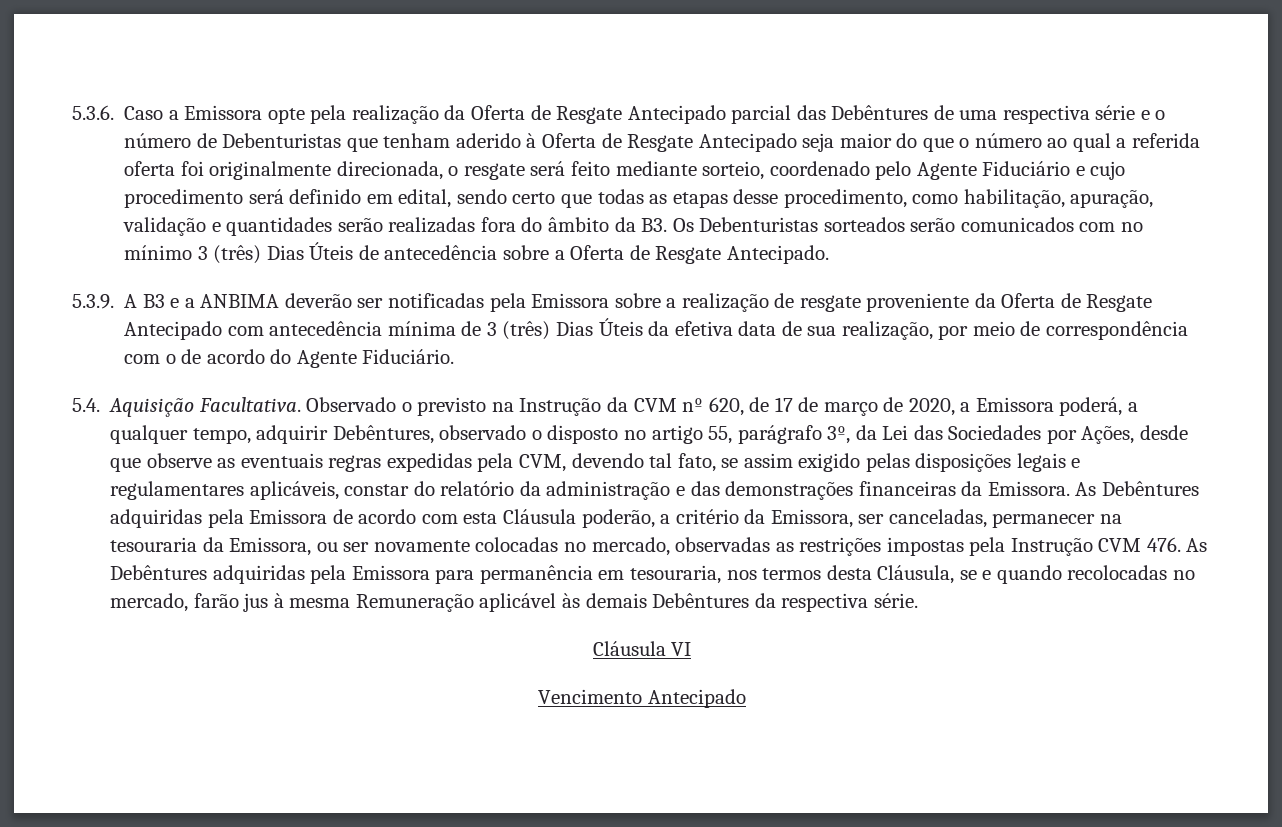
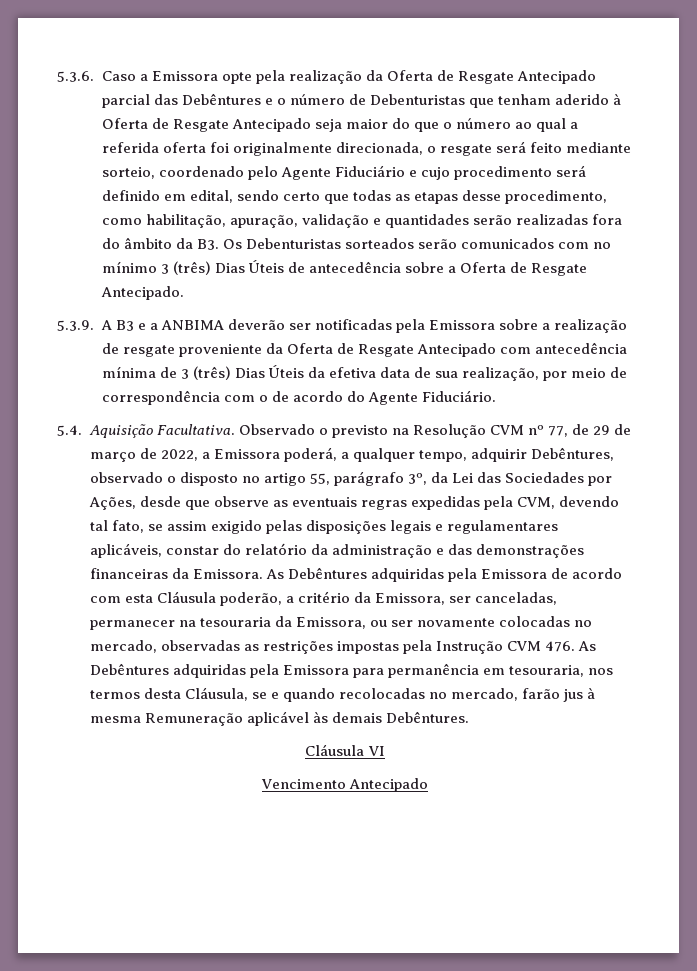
[933,105,1136,124] de uma respectiva série -> (261, 99) none
[519,397,793,416] Instrução da CVM nº 620, de 17 -> [412,424,611,438] Resolução CVM nº 77, de 29
[908,398,955,416] 2020, -> [160,449,198,461] 2022,
[652,593,918,612] Debêntures da respectiva série. -> [385,711,469,723] Debêntures.

